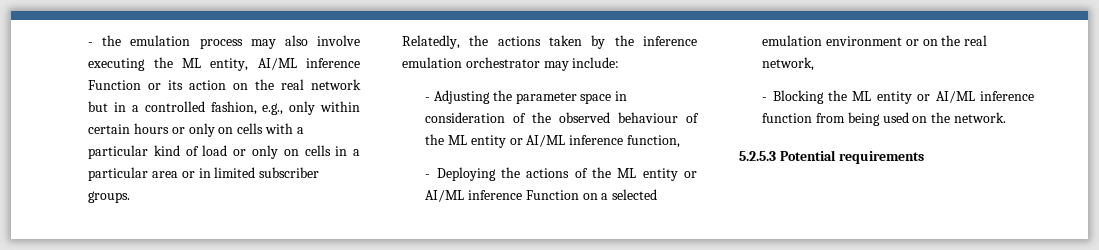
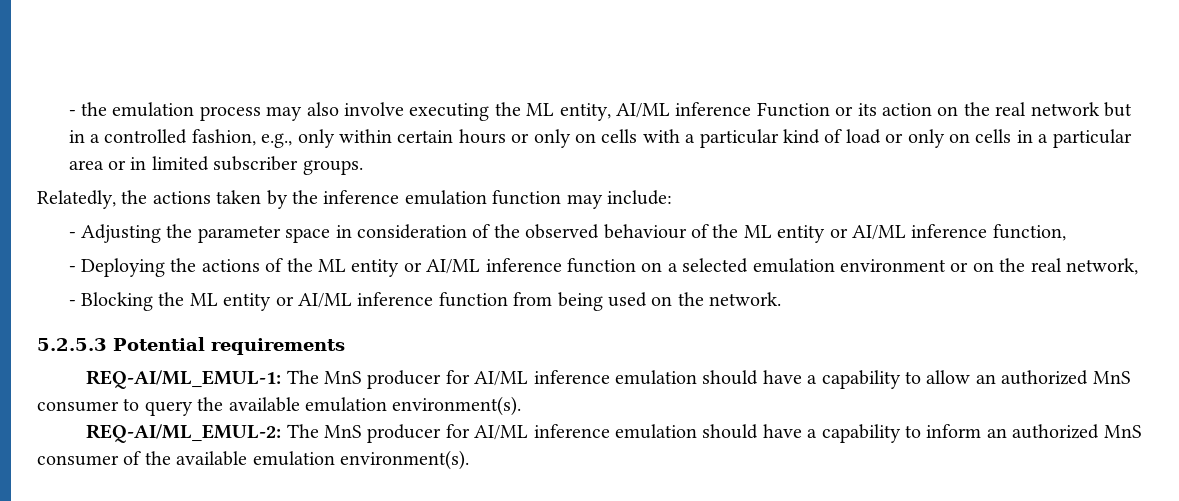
[465,57,540,68] orchestrator -> [492,190,562,205] function
[525,190,579,200] Function -> [566,258,636,273] function
(924, 157) none -> [86,370,1131,389] [37,396,522,416] [86,424,1142,443] [37,450,469,470] // REQ-AI/ML_EMUL-1: The MnS producer for AI/ML inference emulation should have a capability to allow an authorized MnS consumer to query the available emulation environment(s). // REQ-AI/ML_EMUL-2: The MnS producer for AI/ML inference emulation should have a capability to inform an authorized MnS consumer of the available emulation environment(s).

